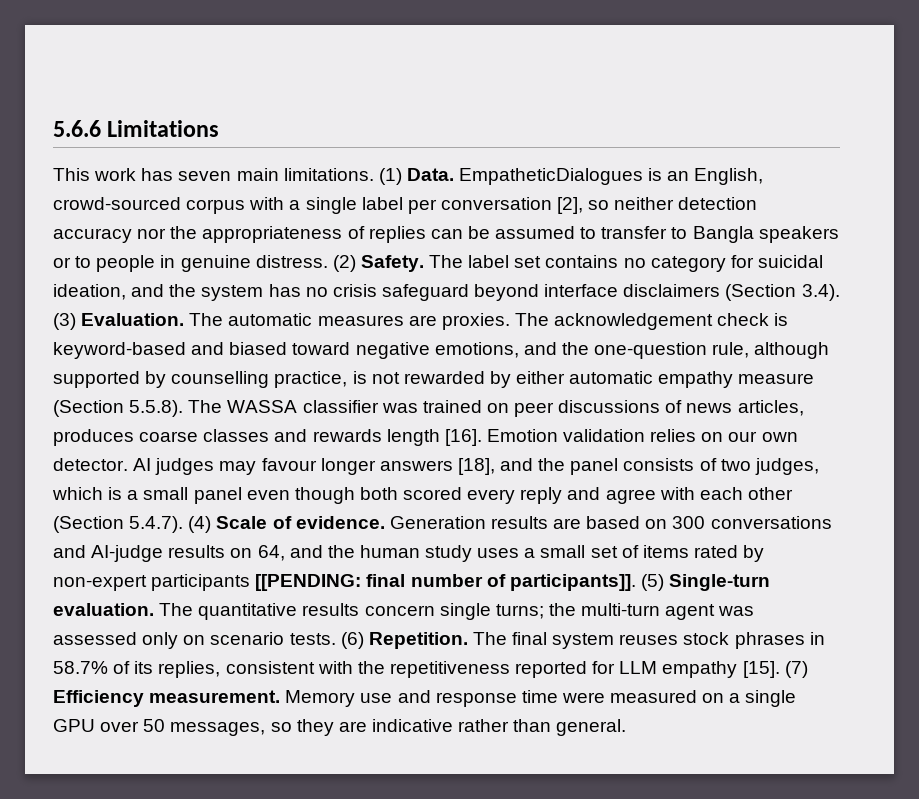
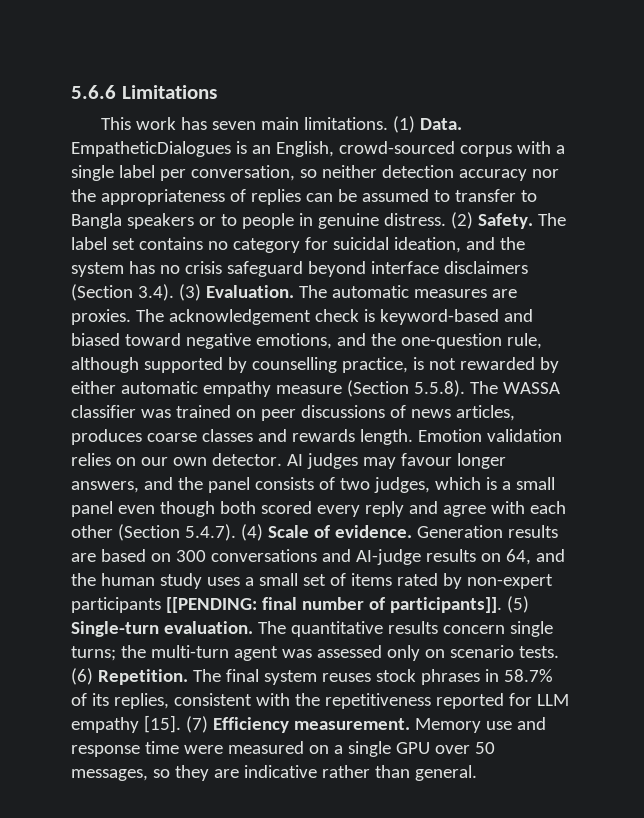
[440,197,584,214] conversation [2], -> [190,165,295,181] conversation,
[386,429,482,446] length [16]. -> [359,429,413,445] length.
[379,458,495,475] answers [18], -> [71,481,139,493] answers,

